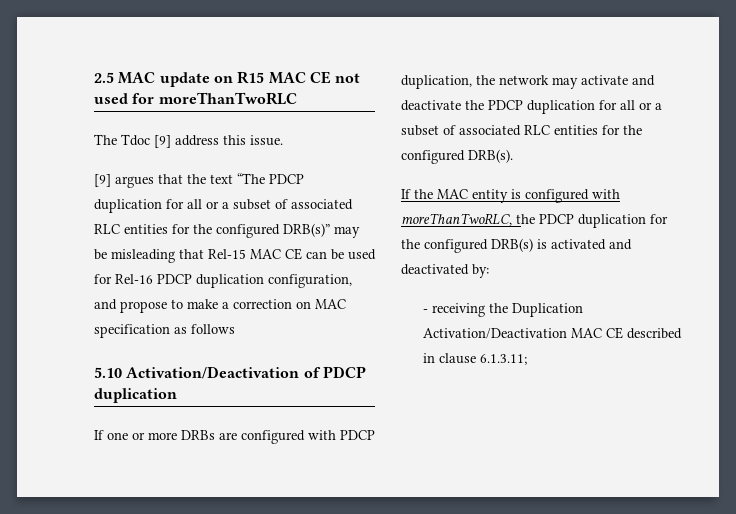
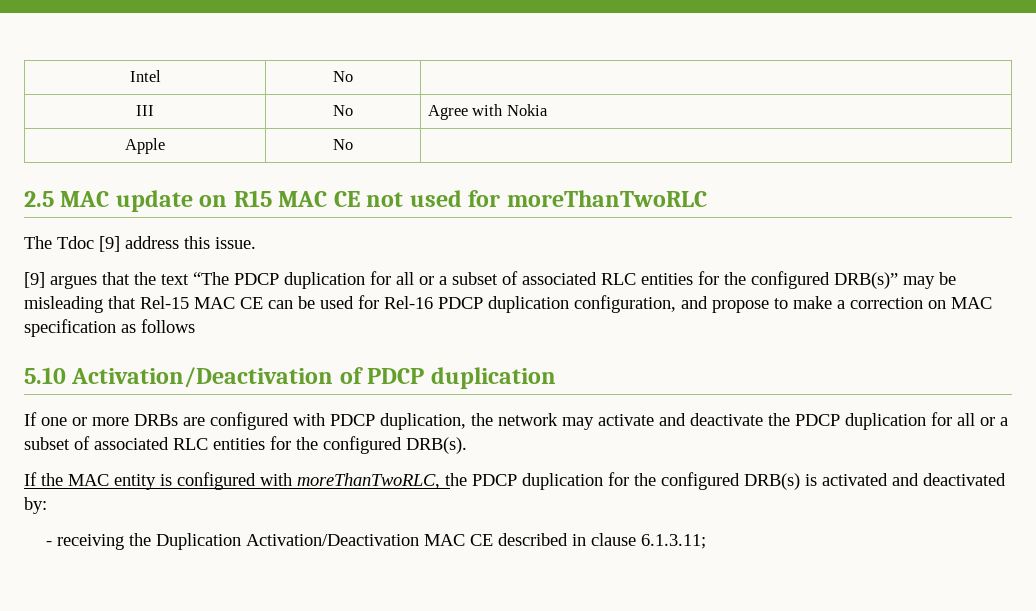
(94, 77) none -> [129,70,161,82] [333,71,353,82] [136,105,154,116] [333,105,353,116] [427,104,548,120] [125,138,165,154] [333,139,353,150] Intel | No | // III | No | Agree with Nokia // Apple | No | //

